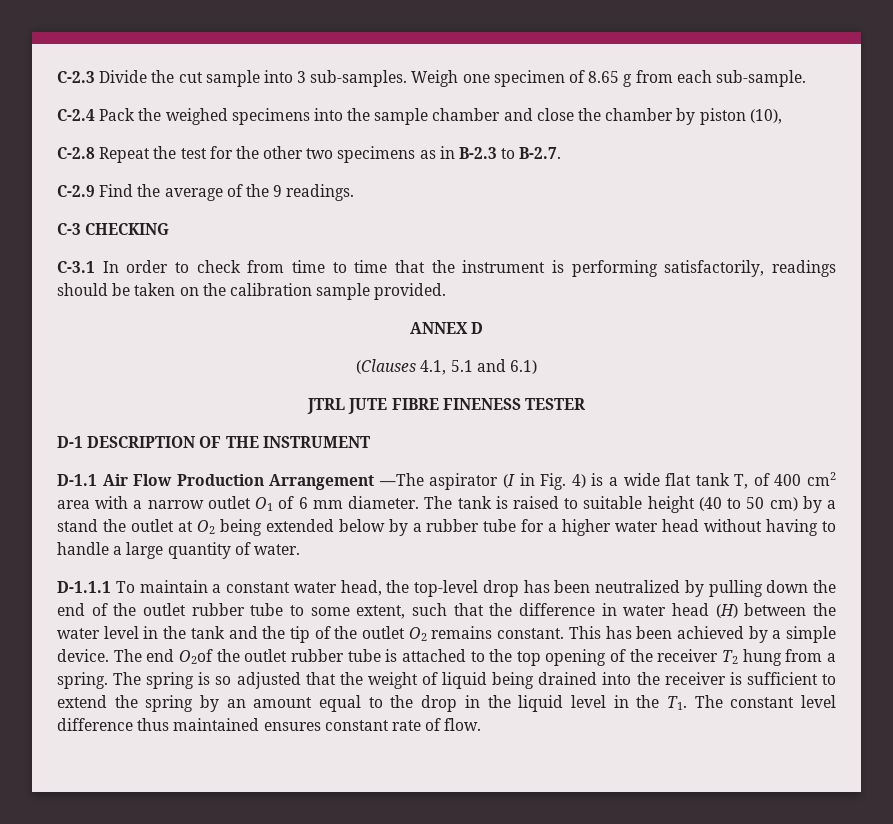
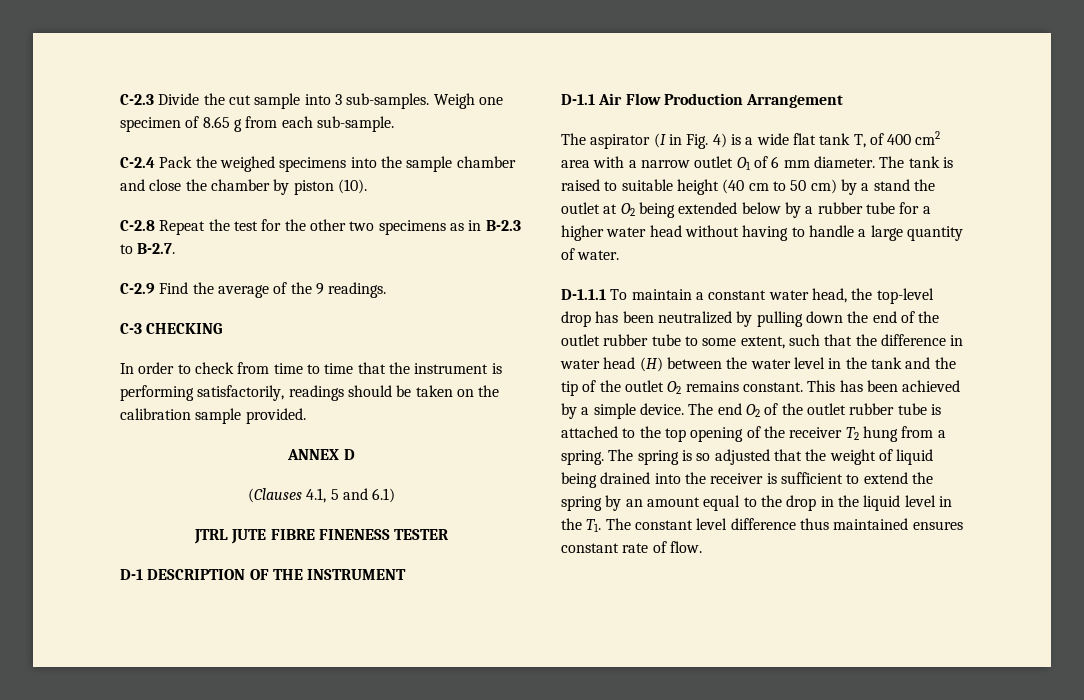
[749,109,782,124] (10), -> [337,179,367,194] (10).
[57,261,95,273] C-3.1 -> (223, 328) none
[450,360,473,372] 5.1 -> [330,489,339,500] 5
[378,473,424,486] —The -> [561,133,586,145] // The
(722, 504) none -> [748,183,769,191] cm
[178,649,213,664] O2of -> [745,403,779,417] O2 of

